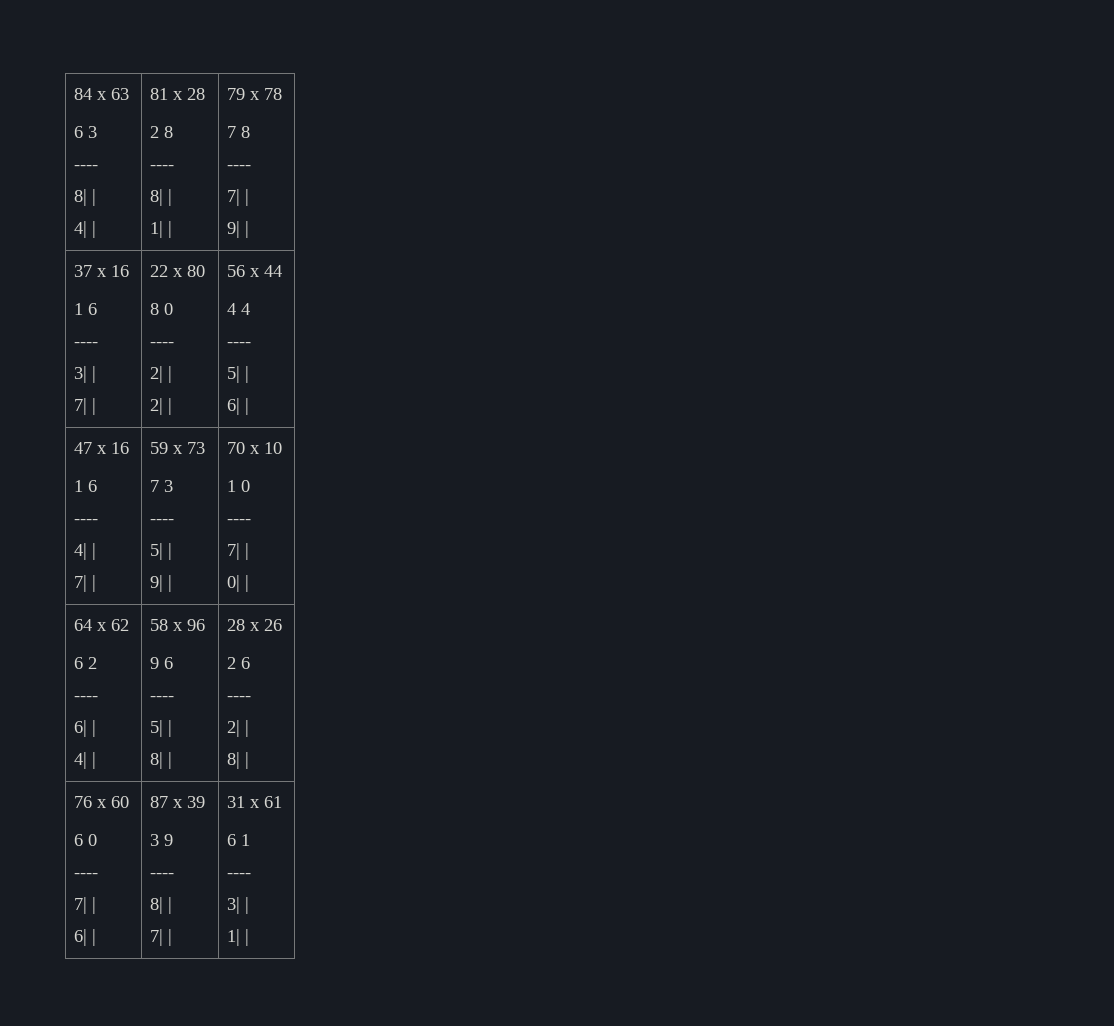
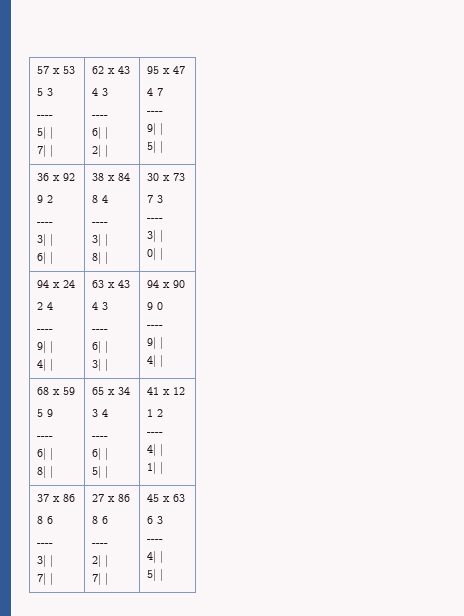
[73,88,129,100] [73,126,97,138] [73,165,98,170] [73,189,96,206] [73,221,96,238] [149,88,205,100] [149,126,173,138] [149,165,174,170] [149,189,172,206] [149,221,172,238] [226,88,282,100] [226,126,250,138] [226,165,251,170] [226,189,249,206] [226,221,240,238] 84 x 63 // 6 3 // ---- // 8| | // 4| | | 81 x 28 // 2 8 // ---- // 8| | // 1| | | 79 x 78 // 7 8 // ---- // 7| | // 9| -> [37,66,76,74] [37,88,54,96] [37,115,54,118] [37,127,54,139] [37,145,54,157] [92,66,131,74] [92,88,109,96] [92,115,109,118] [92,127,109,139] [92,145,109,157] [147,66,186,74] [147,88,164,96] [147,111,164,114] [147,123,164,135] [147,141,164,153] [37,173,76,181] [37,195,54,203] [37,222,54,225] [37,234,54,246] [37,252,54,264] [92,173,131,181] [92,195,109,203] [92,222,109,225] [92,234,109,246] [92,252,109,264] [147,173,186,181] [147,195,164,203] [147,218,164,221] [147,230,164,242] [147,248,164,260] [37,280,76,288] [37,302,54,310] [37,329,54,332] [37,341,54,353] [37,359,54,371] [92,280,131,288] [92,302,109,310] [92,329,109,332] [92,341,109,353] [92,359,109,371] [147,280,186,288] [147,302,164,310] [147,325,164,328] [147,337,164,349] [147,355,164,367] [37,387,76,395] [37,409,54,417] [37,436,54,439] [37,448,54,460] [37,466,54,478] [92,387,131,395] [92,409,109,417] [92,436,109,439] [92,448,109,460] [92,466,109,478] [147,387,186,395] [147,409,164,417] [147,432,164,435] [147,444,164,456] [147,462,157,474] 57 x 53 // 5 3 // ---- // 5| | // 7| | | 62 x 43 // 4 3 // ---- // 6| | // 2| | | 95 x 47 // 4 7 // ---- // 9| | // 5| | // 36 x 92 // 9 2 // ---- // 3| | // 6| | | 38 x 84 // 8 4 // ---- // 3| | // 8| | | 30 x 73 // 7 3 // ---- // 3| | // 0| | // 94 x 24 // 2 4 // ---- // 9| | // 4| | | 63 x 43 // 4 3 // ---- // 6| | // 3| | | 94 x 90 // 9 0 // ---- // 9| | // 4| | // 68 x 59 // 5 9 // ---- // 6| | // 8| | | 65 x 34 // 3 4 // ---- // 6| | // 5| | | 41 x 12 // 1 2 // ---- // 4| | // 1|
[110,265,129,277] [73,303,83,315] 16 // 1 -> [63,494,76,502] [37,516,44,524] 86 // 8
[149,265,205,277] [149,303,173,315] [149,342,174,347] [149,366,172,383] [149,398,172,415] [226,265,282,277] [226,303,250,315] [226,342,251,347] [226,366,249,383] [226,398,249,415] [73,442,129,454] [73,480,97,492] [73,519,98,524] [73,543,96,560] [73,575,96,592] [149,442,205,454] [149,480,173,492] [149,519,174,524] [149,543,172,560] [149,575,172,592] [226,442,282,454] [226,480,250,492] [226,519,251,524] [226,543,249,560] [226,575,249,592] [73,619,129,631] [73,657,97,669] [73,696,98,701] [73,720,96,737] [73,752,96,769] [149,619,205,631] [149,657,173,669] [149,696,174,701] [149,720,172,737] [149,752,172,769] [226,619,282,631] [226,657,236,669] 22 x 80 // 8 0 // ---- // 2| | // 2| | | 56 x 44 // 4 4 // ---- // 5| | // 6| | // 47 x 16 // 1 6 // ---- // 4| | // 7| | | 59 x 73 // 7 3 // ---- // 5| | // 9| | | 70 x 10 // 1 0 // ---- // 7| | // 0| | // 64 x 62 // 6 2 // ---- // 6| | // 4| | | 58 x 96 // 9 6 // ---- // 5| | // 8| | | 28 x 26 // 2 -> [92,494,131,502] [92,516,99,524] 27 x 86 // 8
[226,752,249,769] [73,796,129,808] [73,834,97,846] [73,873,98,878] [73,897,96,914] [73,929,96,946] [149,796,205,808] [149,834,173,846] [149,873,174,878] [149,897,172,914] [149,929,172,946] [226,796,282,808] [226,834,250,846] [226,873,251,878] [226,897,249,914] [226,929,249,946] 8| | // 76 x 60 // 6 0 // ---- // 7| | // 6| | | 87 x 39 // 3 9 // ---- // 8| | // 7| | | 31 x 61 // 6 1 // ---- // 3| | // 1| | -> [92,573,109,585] [147,494,186,502] [147,516,164,524] [147,539,164,542] [147,551,164,563] [147,569,164,581] 7| | | 45 x 63 // 6 3 // ---- // 4| | // 5| |

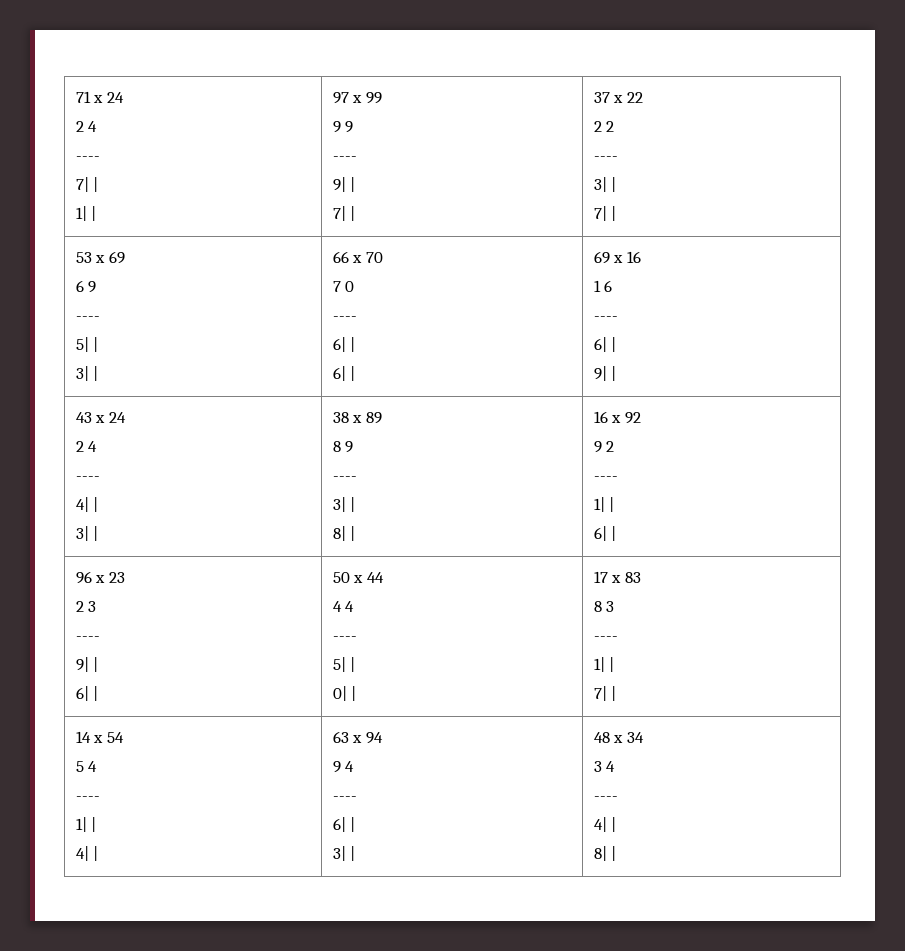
[37,66,76,74] [37,88,54,96] [37,115,54,118] [37,127,54,139] [37,145,54,157] [92,66,131,74] [92,88,109,96] [92,115,109,118] [92,127,109,139] [92,145,109,157] [147,66,186,74] [147,88,164,96] [147,111,164,114] [147,123,164,135] [147,141,164,153] [37,173,76,181] [37,195,44,203] 57 x 53 // 5 3 // ---- // 5| | // 7| | | 62 x 43 // 4 3 // ---- // 6| | // 2| | | 95 x 47 // 4 7 // ---- // 9| | // 5| | // 36 x 92 // 9 -> [75,91,124,103] [75,121,98,132] [75,156,100,161] [75,177,99,192] [75,206,97,221] [332,92,382,104] [332,121,354,133] [332,156,357,161] [332,177,356,192] [332,206,356,221] [593,92,643,103] [593,121,602,132] 71 x 24 // 2 4 // ---- // 7| | // 1| | | 97 x 99 // 9 9 // ---- // 9| | // 7| | | 37 x 22 // 2
[37,252,47,264] 6| -> [593,206,617,221] [75,251,125,264] [75,280,97,293] [75,316,100,321] [75,337,99,352] [75,366,99,381] [332,251,383,263] [332,281,355,292] [332,316,357,321] [332,337,356,352] [332,366,356,381] [593,251,641,264] [593,280,613,292] [593,316,618,321] [593,337,617,352] [593,366,617,381] [75,412,126,423] [75,441,98,452] [75,476,100,481] [75,497,99,512] [75,526,89,541] 7| | // 53 x 69 // 6 9 // ---- // 5| | // 3| | | 66 x 70 // 7 0 // ---- // 6| | // 6| | | 69 x 16 // 1 6 // ---- // 6| | // 9| | // 43 x 24 // 2 4 // ---- // 4| | // 3|
[118,173,131,181] [92,195,109,203] 84 // 8 4 -> [365,412,382,424] [332,441,354,453] 89 // 8 9
[147,173,186,181] [147,195,164,203] [147,218,164,221] [147,230,164,242] [147,248,164,260] [37,280,76,288] [37,302,54,310] [37,329,54,332] [37,341,47,353] 30 x 73 // 7 3 // ---- // 3| | // 0| | // 94 x 24 // 2 4 // ---- // 9| -> [593,411,641,424] [593,441,615,453] [593,476,618,481] [593,497,615,512] [593,526,617,541] [75,571,125,584] [75,601,97,612] [75,636,100,641] [75,657,99,672] [75,686,99,701] [332,572,384,583] [332,601,355,612] [332,636,357,641] [332,657,356,672] [332,686,357,701] [593,571,641,583] [593,601,615,612] [593,636,618,641] [593,657,615,672] [593,686,617,701] [75,731,124,743] [75,761,98,772] [75,796,100,801] [75,817,87,832] 16 x 92 // 9 2 // ---- // 1| | // 6| | // 96 x 23 // 2 3 // ---- // 9| | // 6| | | 50 x 44 // 4 4 // ---- // 5| | // 0| | | 17 x 83 // 8 3 // ---- // 1| | // 7| | // 14 x 54 // 5 4 // ---- // 1|
[118,280,131,288] [92,302,109,310] 43 // 4 3 -> [365,732,383,744] [332,761,355,773] 94 // 9 4
[147,280,186,288] [147,302,164,310] [147,325,164,328] [147,337,164,349] [147,355,164,367] [37,387,76,395] [37,409,54,417] [37,436,54,439] [37,448,54,460] [37,466,54,478] [92,387,105,395] 94 x 90 // 9 0 // ---- // 9| | // 4| | // 68 x 59 // 5 9 // ---- // 6| | // 8| | | 65 -> [593,732,610,743] 48
[92,448,109,460] [92,466,109,478] [147,387,186,395] [147,409,164,417] [147,432,164,435] [147,444,164,456] [147,462,164,474] [37,494,76,502] [37,516,54,524] [37,543,54,546] [37,555,54,567] [37,573,54,585] [92,494,131,502] [92,516,109,524] [92,543,109,546] [92,555,109,567] [92,573,109,585] [147,494,186,502] [147,516,164,524] [147,539,164,542] [147,551,164,563] [147,569,164,581] // 6| | // 5| | | 41 x 12 // 1 2 // ---- // 4| | // 1| | // 37 x 86 // 8 6 // ---- // 3| | // 7| | | 27 x 86 // 8 6 // ---- // 2| | // 7| | | 45 x 63 // 6 3 // ---- // 4| | // 5| | -> [593,817,617,832] [593,846,617,861] // 4| | // 8| |

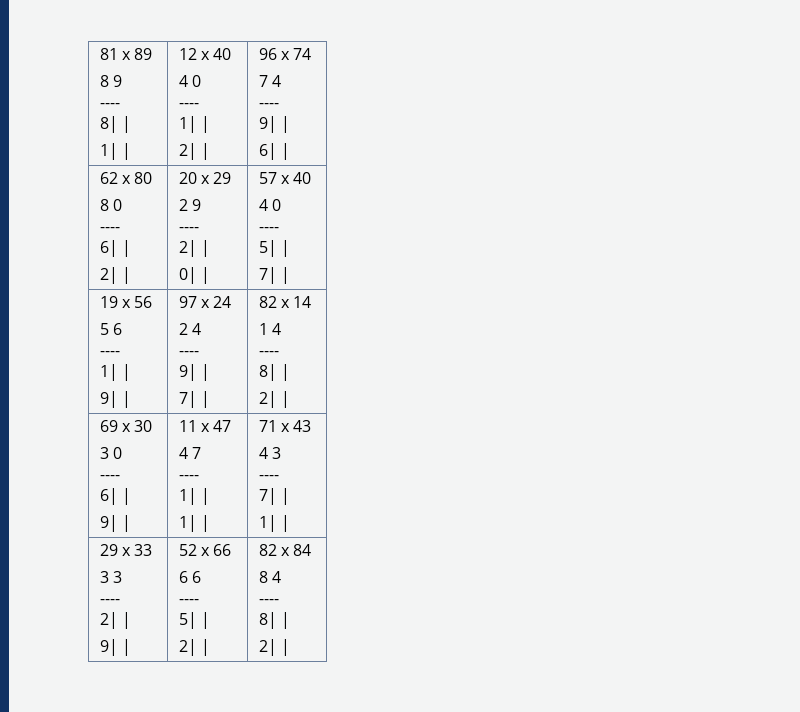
[75,91,124,103] [75,121,98,132] [75,156,100,161] [75,177,99,192] [75,206,97,221] [332,92,382,104] [332,121,354,133] [332,156,357,161] 71 x 24 // 2 4 // ---- // 7| | // 1| | | 97 x 99 // 9 9 // ---- -> [99,48,153,60] [99,75,123,87] [99,103,120,108] [99,116,132,133] [99,143,132,160] [178,48,232,60] [178,75,202,87] [178,103,199,108] [178,116,211,133] [178,143,211,160] [258,48,312,60] [258,75,282,87] [258,103,279,108] [258,116,291,133] [258,143,291,160] [99,172,153,184] [99,199,123,211] [99,227,120,232] [99,240,132,257] [99,267,132,284] [178,172,232,184] [178,199,202,211] [178,227,199,232] [178,240,211,257] [178,267,211,284] [258,172,312,184] [258,199,282,211] [258,227,279,232] [258,240,291,257] [258,267,291,284] [99,296,153,308] [99,323,123,335] [99,351,120,356] [99,364,132,381] [99,391,132,408] [178,296,232,308] [178,323,202,335] [178,351,199,356] 81 x 89 // 8 9 // ---- // 8| | // 1| | | 12 x 40 // 4 0 // ---- // 1| | // 2| | | 96 x 74 // 7 4 // ---- // 9| | // 6| | // 62 x 80 // 8 0 // ---- // 6| | // 2| | | 20 x 29 // 2 9 // ---- // 2| | // 0| | | 57 x 40 // 4 0 // ---- // 5| | // 7| | // 19 x 56 // 5 6 // ---- // 1| | // 9| | | 97 x 24 // 2 4 // ----
[593,92,643,103] [593,121,615,132] [593,156,618,161] [593,177,617,192] [593,206,617,221] [75,251,125,264] [75,280,97,293] [75,316,100,321] [75,337,99,352] [75,366,99,381] [332,251,383,263] [332,281,355,292] [332,316,357,321] [332,337,356,352] [332,366,356,381] [593,251,641,264] [593,280,613,292] 37 x 22 // 2 2 // ---- // 3| | // 7| | // 53 x 69 // 6 9 // ---- // 5| | // 3| | | 66 x 70 // 7 0 // ---- // 6| | // 6| | | 69 x 16 // 1 6 -> [258,296,312,308] [258,323,282,335] [258,351,279,356] [258,364,291,381] [258,391,291,408] [99,420,153,432] [99,447,123,459] 82 x 14 // 1 4 // ---- // 8| | // 2| | // 69 x 30 // 3 0
[75,412,126,423] [75,441,98,452] [75,476,100,481] [75,497,99,512] [75,526,99,541] [332,412,382,424] [332,441,354,453] [332,476,357,481] [332,497,356,512] [332,526,356,541] [593,411,641,424] [593,441,615,453] [593,476,618,481] [593,497,615,512] [593,526,617,541] [75,571,125,584] [75,601,97,612] [75,636,100,641] [75,657,99,672] [75,686,99,701] [332,572,384,583] [332,601,355,612] [332,636,357,641] [332,657,356,672] [332,686,357,701] [593,571,641,583] [593,601,615,612] [593,636,618,641] [593,657,615,672] [593,686,617,701] [75,731,124,743] [75,761,98,772] [75,796,100,801] [75,817,97,832] [75,846,99,861] [332,731,383,744] [332,761,355,773] [332,796,357,801] [332,817,356,832] [332,846,356,861] [593,732,644,743] [593,761,616,772] [593,796,618,801] [593,817,617,832] [593,846,617,861] // 43 x 24 // 2 4 // ---- // 4| | // 3| | | 38 x 89 // 8 9 // ---- // 3| | // 8| | | 16 x 92 // 9 2 // ---- // 1| | // 6| | // 96 x 23 // 2 3 // ---- // 9| | // 6| | | 50 x 44 // 4 4 // ---- // 5| | // 0| | | 17 x 83 // 8 3 // ---- // 1| | // 7| | // 14 x 54 // 5 4 // ---- // 1| | // 4| | | 63 x 94 // 9 4 // ---- // 6| | // 3| | | 48 x 34 // 3 4 // ---- // 4| | // 8| | -> [178,420,232,432] [178,447,202,459] [178,475,199,480] [178,488,211,505] [178,515,211,532] [258,420,312,432] [258,447,282,459] [258,475,279,480] [258,488,291,505] [258,515,291,532] [99,544,153,556] [99,571,123,583] [99,599,120,604] [99,612,132,629] [99,639,132,656] [178,544,232,556] [178,571,202,583] [178,599,199,604] [178,612,211,629] [178,639,211,656] [258,544,312,556] [258,571,282,583] [258,599,279,604] [258,612,291,629] [258,639,291,656] | 11 x 47 // 4 7 // ---- // 1| | // 1| | | 71 x 43 // 4 3 // ---- // 7| | // 1| | // 29 x 33 // 3 3 // ---- // 2| | // 9| | | 52 x 66 // 6 6 // ---- // 5| | // 2| | | 82 x 84 // 8 4 // ---- // 8| | // 2| |

